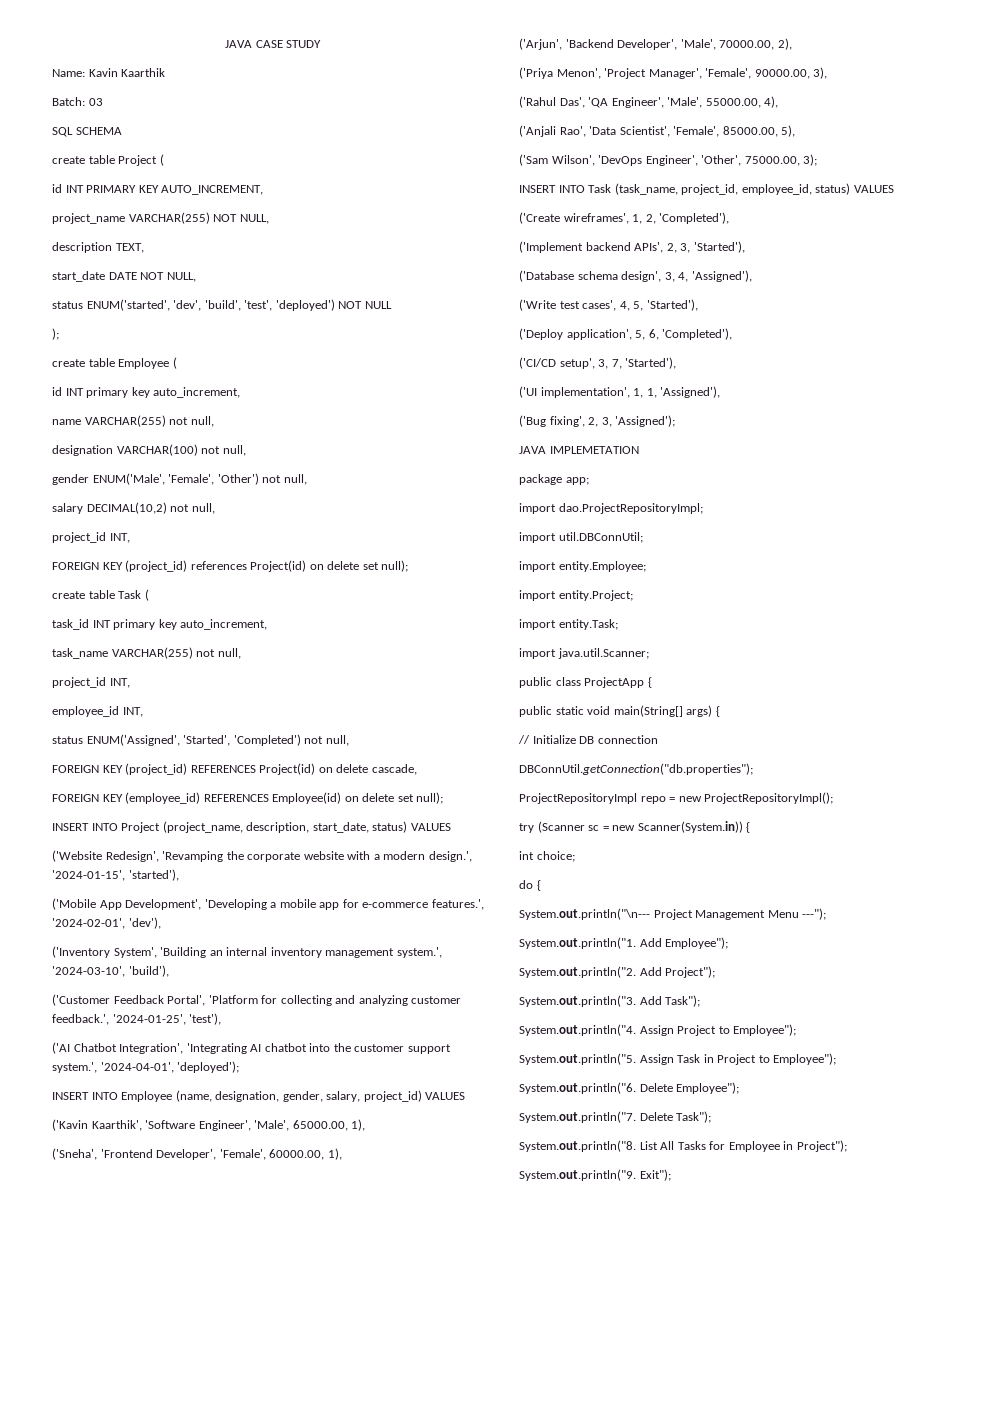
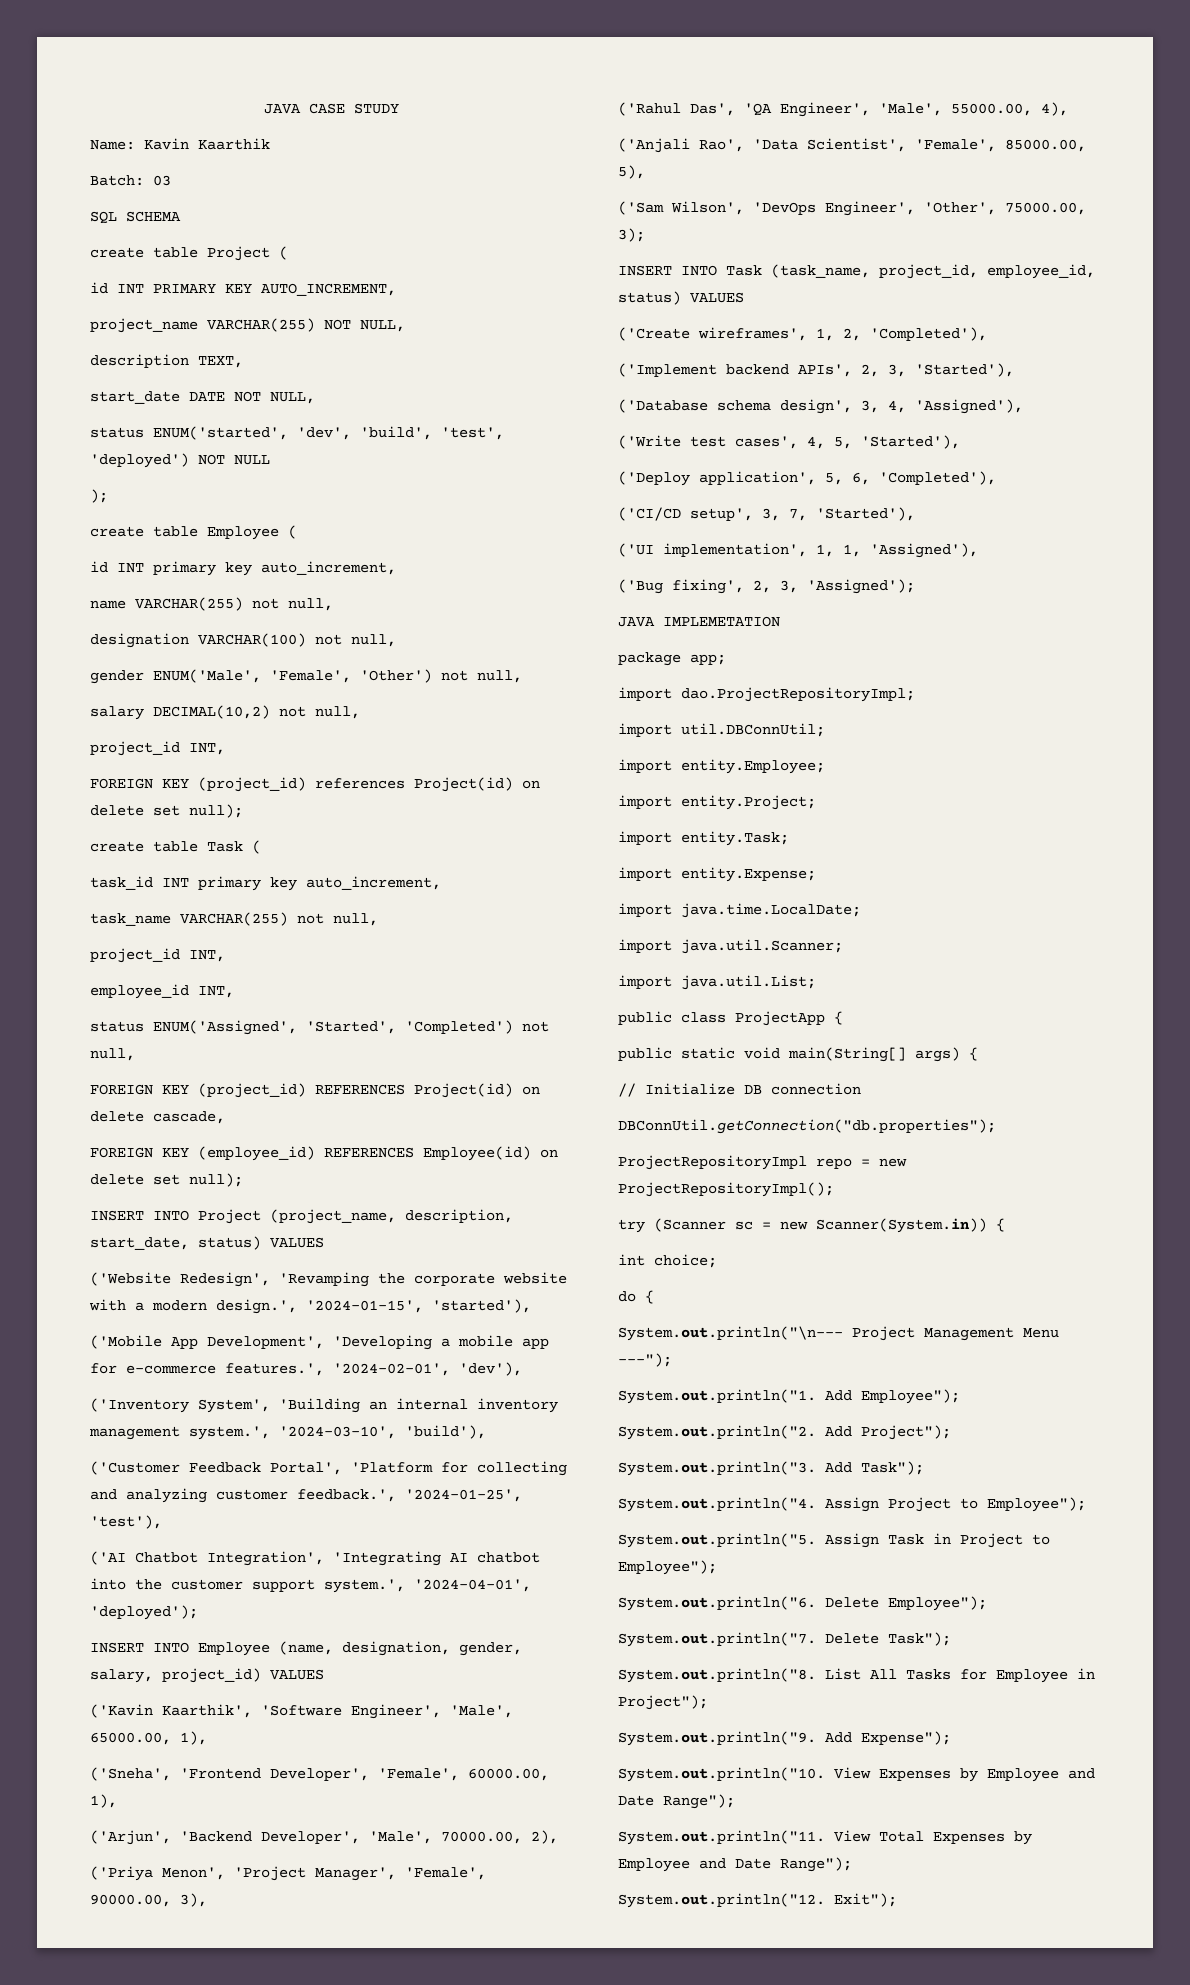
(618, 624) none -> [618,867,816,882] [618,903,861,918] // import entity.Expense; // import java.time.LocalDate;
(649, 653) none -> [618,975,816,990] // import java.util.List;
(636, 1175) none -> [825,1731,951,1745] [618,1767,1095,1782] [618,1794,735,1809] [618,1830,1032,1845] [618,1857,852,1872] [618,1893,825,1908] Add Expense"); // System.out.println("10. View Expenses by Employee and Date Range"); // System.out.println("11. View Total Expenses by Employee and Date Range"); // System.out.println("12.

